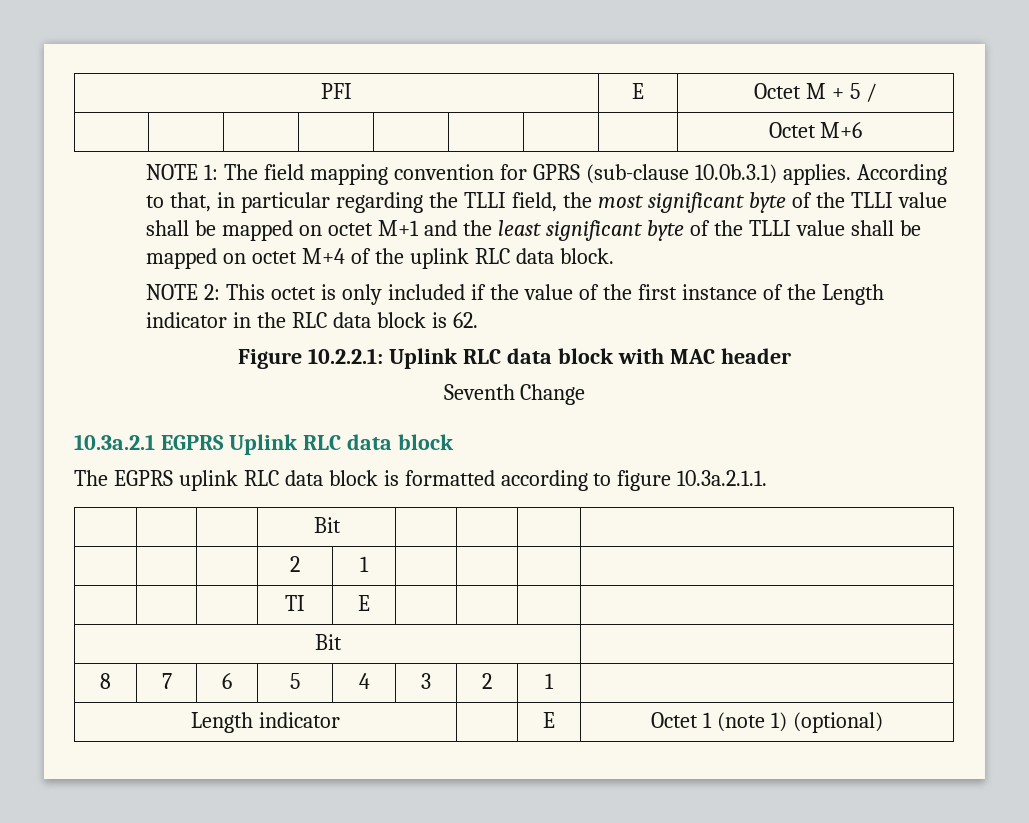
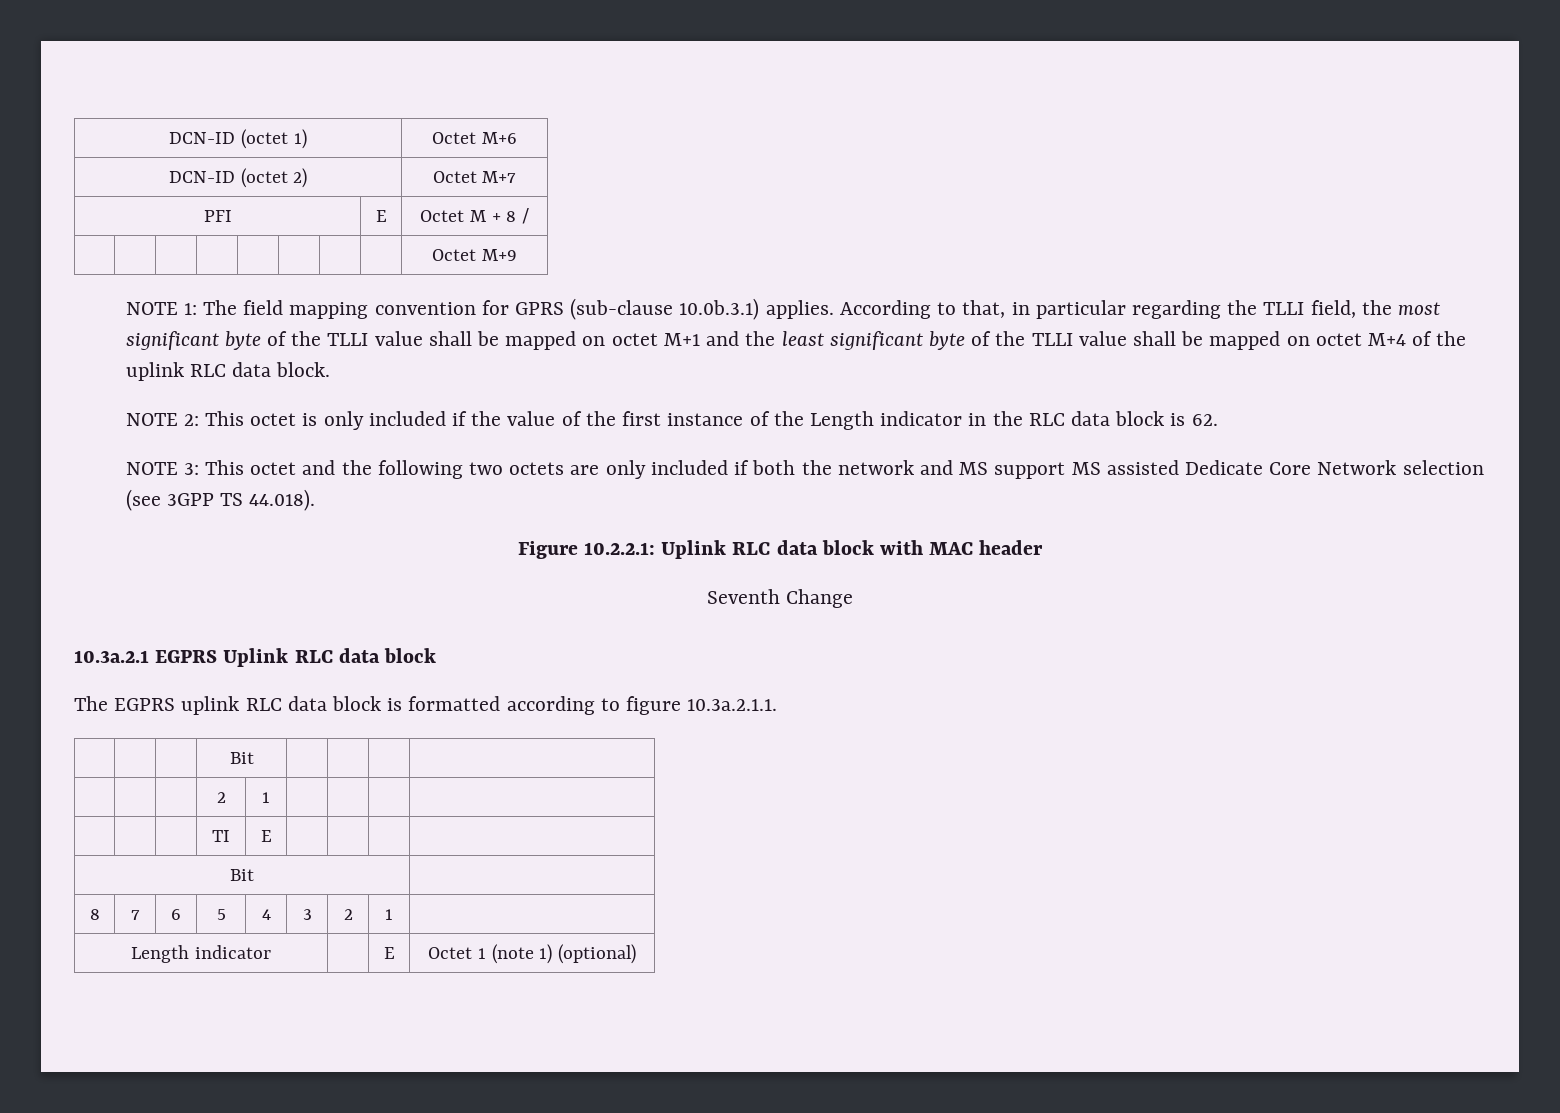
(321, 91) none -> [169,129,307,149] [432,132,517,144] [168,168,308,188] [432,171,517,183] DCN-ID (octet 1) | Octet M+6 // DCN-ID (octet 2) | Octet M+7 //
[849,83,860,99] 5 -> [506,211,517,222] 8
[820,122,863,138] M+6 -> [481,249,517,261] M+9
(479, 320) none -> [125,460,1484,479] [125,489,316,511] // NOTE 3: This octet and the following two octets are only included if both the network and MS support MS assisted Dedicate Core Network selection (see 3GPP TS 44.018).

